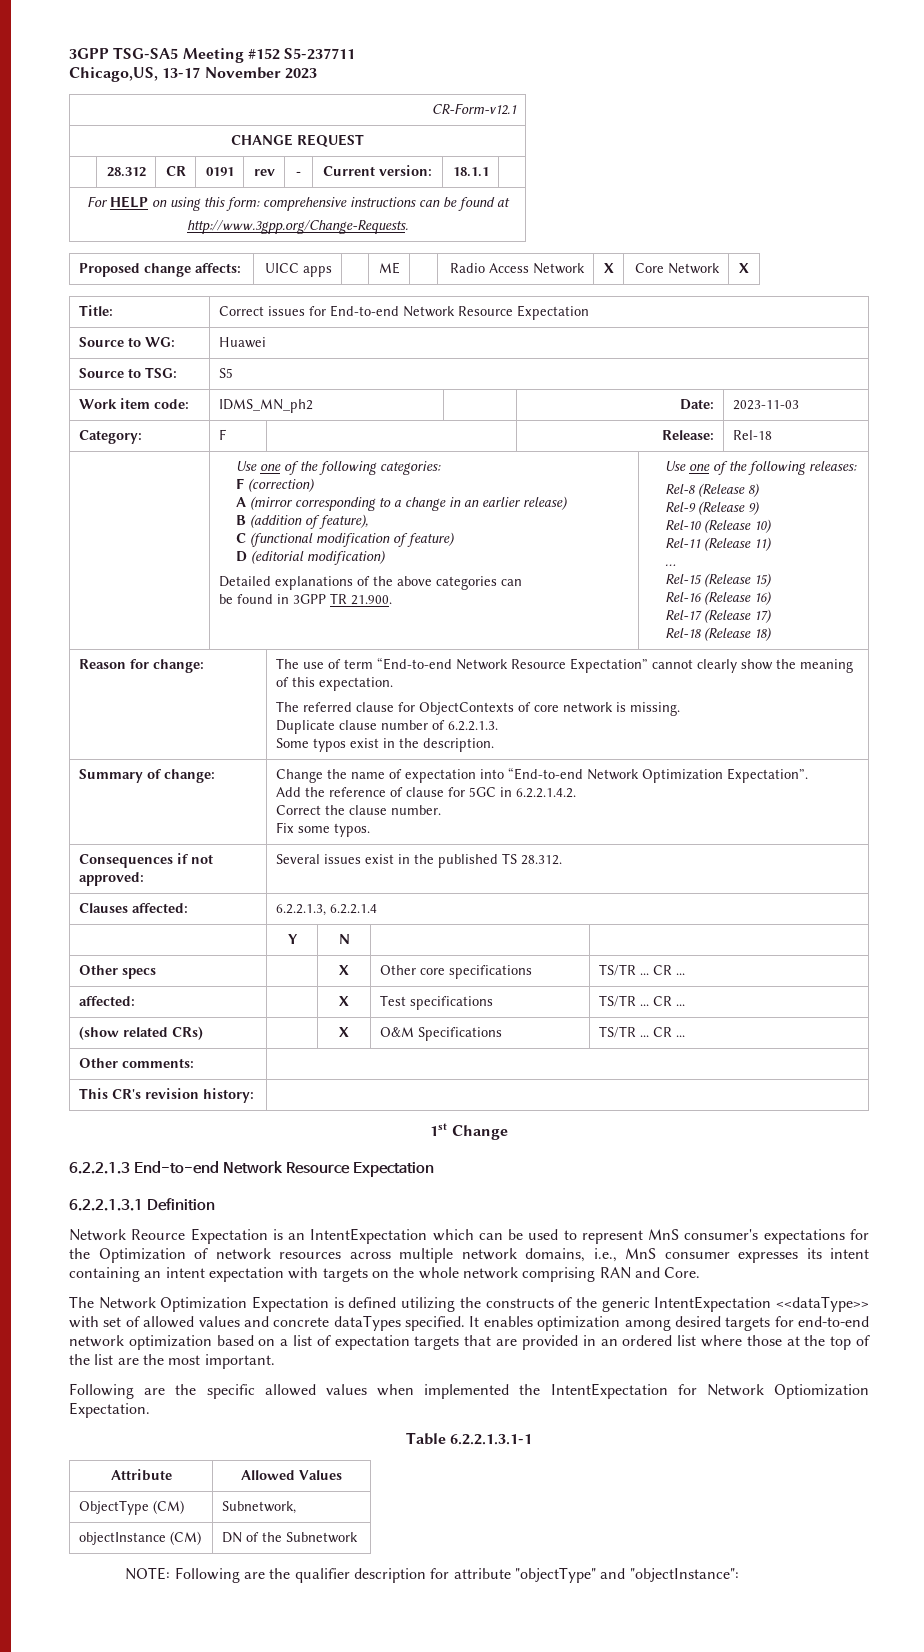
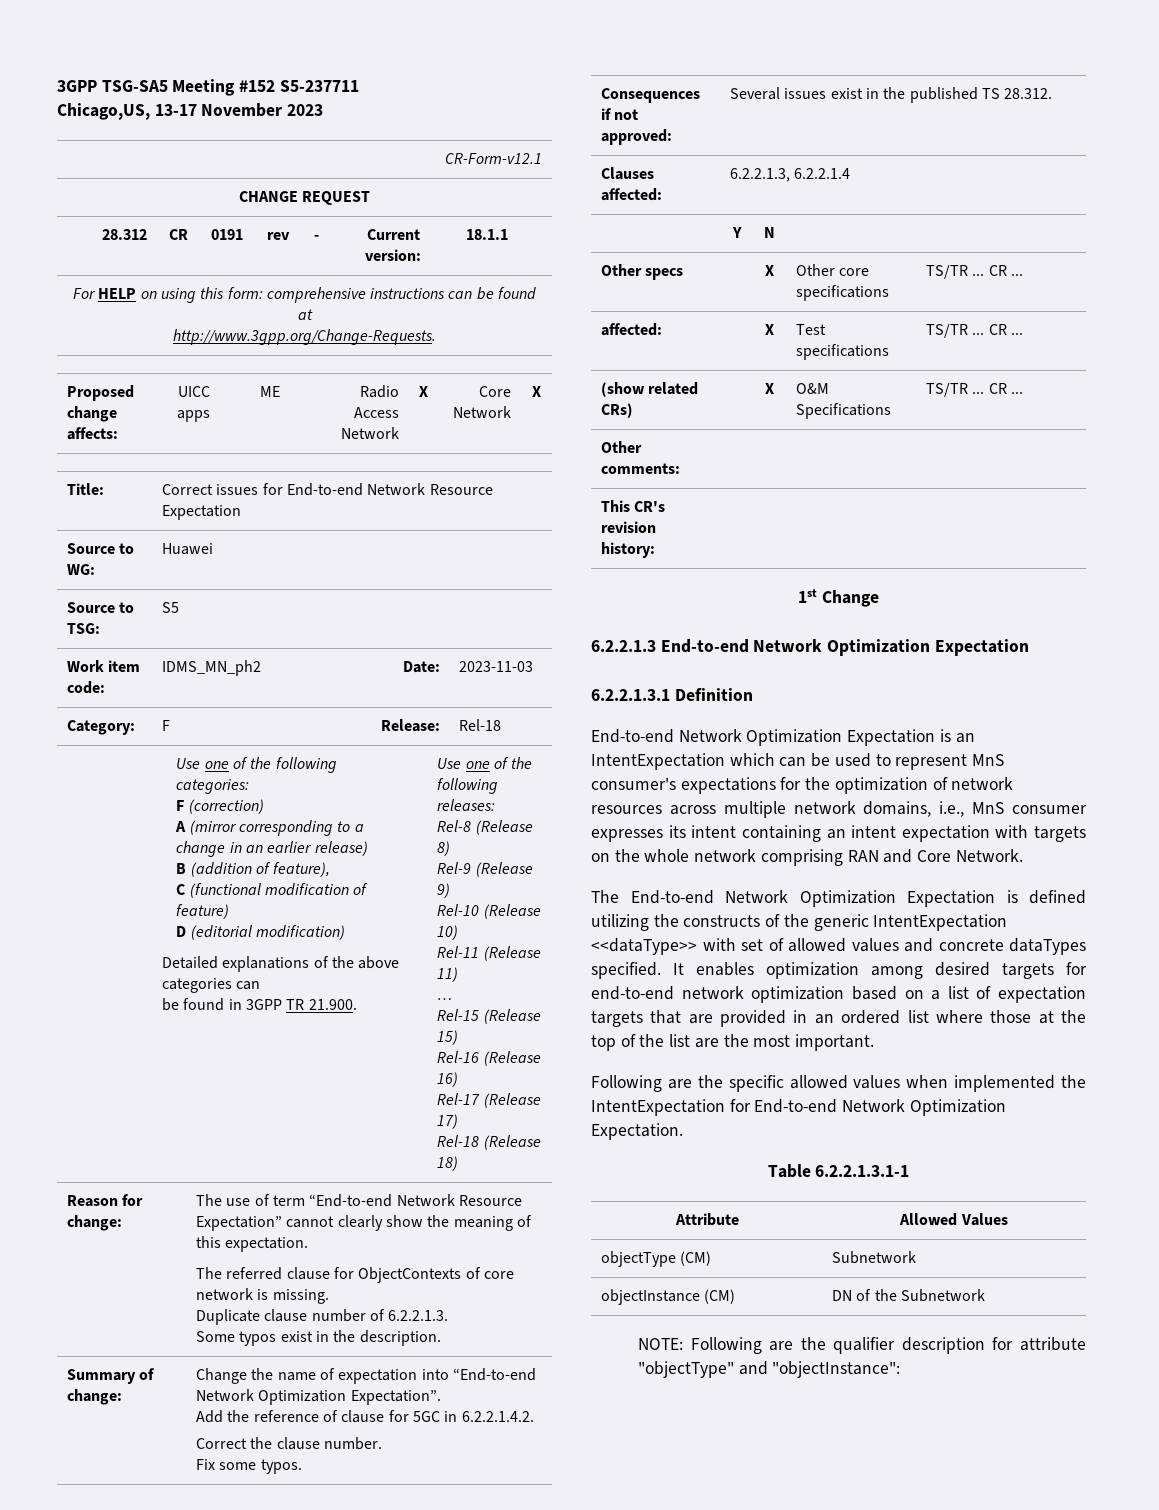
[285,1162,350,1174] Resource -> [827,639,931,656] Optimization
[69,1229,186,1241] Network Reource -> [591,729,843,746] End-to-end Network Optimization
[98,1248,186,1263] Optimization -> [834,777,928,794] optimization
[664,1267,701,1278] [69,1296,94,1308] Core. // The -> [917,849,1023,862] [591,890,714,904] Core Network. // The End-to-end
[706,1384,869,1399] Network Optiomization -> [754,1099,1006,1116] End-to-end Network Optimization
[78,1500,184,1515] [221,1501,296,1514] ObjectType (CM) | Subnetwork, -> [601,1251,712,1267] [832,1251,917,1264] objectType (CM) | Subnetwork

